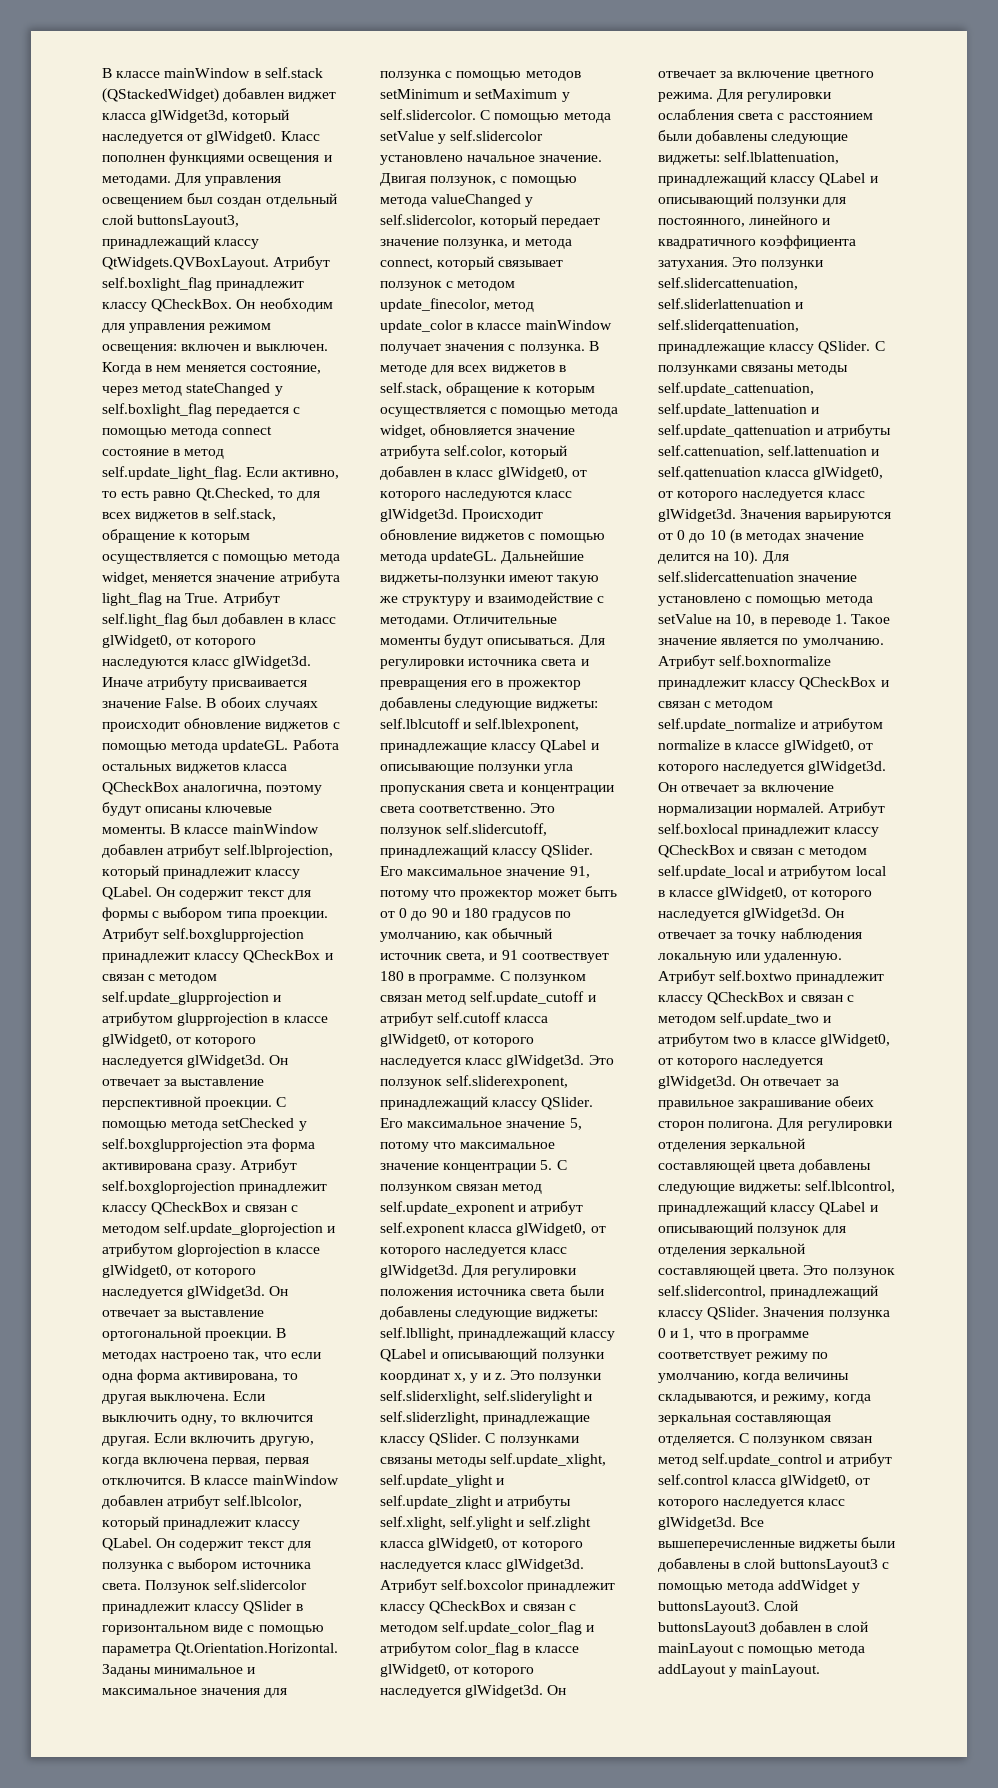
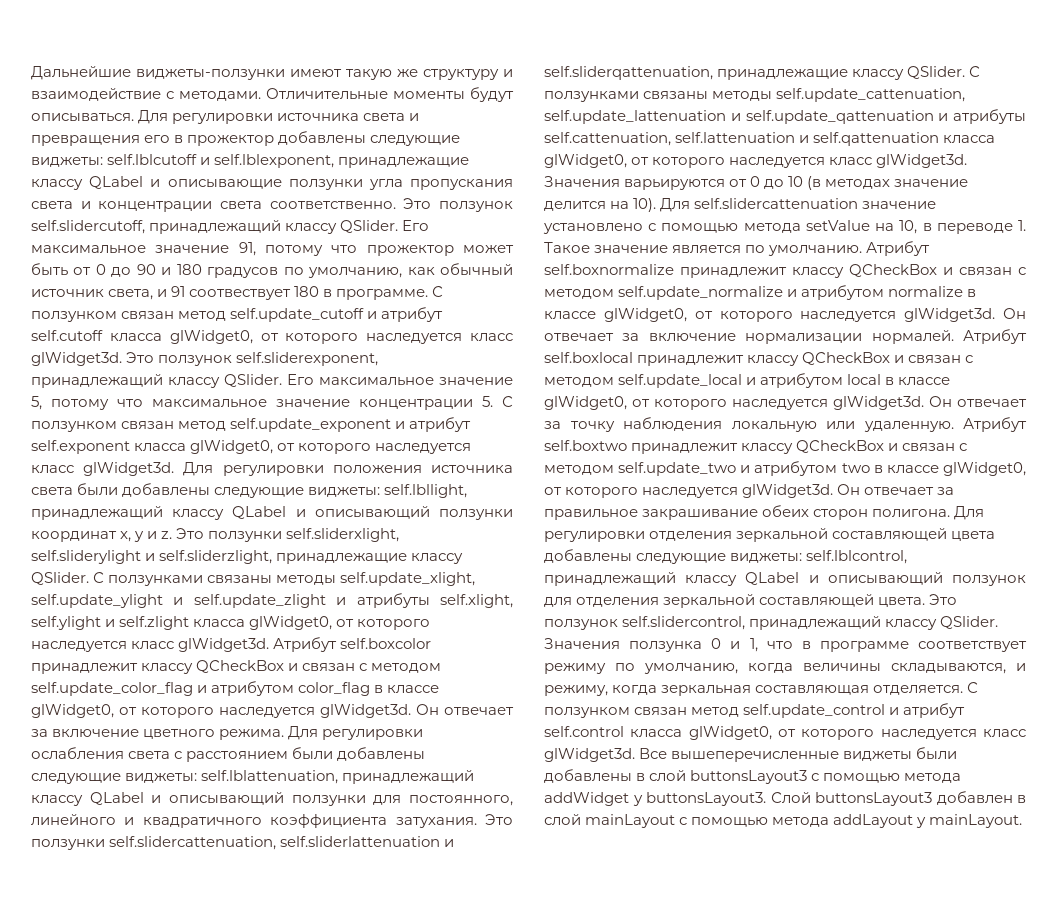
[102,67,323,78] [102,88,337,103] [102,109,290,123] [102,131,320,144] [102,151,332,165] [102,173,282,186] [102,193,337,207] [102,214,240,228] [102,235,260,249] [102,256,331,270] [102,277,305,291] [102,298,333,312] [102,323,272,333] [102,344,328,354] [102,362,321,375] [102,383,283,396] [102,403,301,417] [102,426,273,438] [102,449,225,459] [102,466,340,480] [102,488,320,501] [102,508,276,522] [102,529,251,543] [102,554,340,564] [102,571,340,585] [102,592,280,606] [102,613,336,627] [102,635,257,648] [102,656,312,669] [102,676,308,690] [102,697,318,711] [102,718,340,732] [102,739,339,753] [102,764,288,774] [102,782,323,795] [102,802,273,816] [102,824,319,834] [102,844,334,858] [102,865,301,879] [102,887,311,900] [102,907,328,921] [102,928,305,942] [102,950,333,963] [102,974,218,984] [102,991,282,1005] [102,1012,328,1026] [102,1034,257,1047] [102,1055,289,1068] [102,1079,265,1086] [102,1096,287,1110] [102,1118,307,1131] [102,1138,316,1152] [102,1159,298,1173] [102,1180,328,1194] [102,1202,298,1215] [102,1222,336,1236] [102,1243,320,1257] [102,1265,257,1278] [102,1286,289,1299] [102,1310,265,1317] [102,1327,287,1341] [102,1352,321,1362] [102,1369,298,1383] [102,1391,266,1404] [102,1415,313,1425] [102,1433,314,1446] [102,1457,309,1467] [102,1475,339,1485] [102,1495,303,1509] [102,1516,301,1530] [102,1538,311,1551] [102,1558,311,1572] [102,1579,308,1593] [102,1601,303,1614] [102,1625,324,1635] [102,1643,339,1656] [102,1664,256,1677] [102,1688,288,1698] [380,71,581,81] [380,89,570,102] [380,109,611,123] [380,130,544,144] [380,155,603,165] [380,173,577,186] [380,194,534,207] [380,214,601,228] [380,239,572,249] [380,256,564,270] [380,281,516,291] [380,298,535,312] [380,320,612,333] [380,341,599,354] [380,365,566,375] [380,382,595,396] [380,407,618,417] [380,424,576,438] [380,445,568,459] [380,466,587,480] [380,491,573,501] [380,509,544,522] [380,529,605,543] [380,551,498,564] В классе mainWindow в self.stack (QStackedWidget) добавлен виджет класса glWidget3d, который наследуется от glWidget0. Класс пополнен функциями освещения и методами. Для управления освещением был создан отдельный слой buttonsLayout3, принадлежащий классу QtWidgets.QVBoxLayout. Атрибут self.boxlight_flag принадлежит классу QCheckBox. Он необходим для управления режимом освещения: включен и выключен. Когда в нем меняется состояние, через метод stateChanged у self.boxlight_flag передается с помощью метода connect состояние в метод self.update_light_flag. Если активно, то есть равно Qt.Checked, то для всех виджетов в self.stack, обращение к которым осуществляется с помощью метода widget, меняется значение атрибута light_flag на True. Атрибут self.light_flag был добавлен в класс glWidget0, от которого наследуются класс glWidget3d. Иначе атрибуту присваивается значение False. В обоих случаях происходит обновление виджетов с помощью метода updateGL. Работа остальных виджетов класса QCheckBox аналогична, поэтому будут описаны ключевые моменты. В классе mainWindow добавлен атрибут self.lblprojection, который принадлежит классу QLabel. Он содержит текст для формы с выбором типа проекции. Атрибут self.boxglupprojection принадлежит классу QCheckBox и связан с методом self.update_glupprojection и атрибутом glupprojection в классе glWidget0, от которого наследуется glWidget3d. Он отвечает за выставление перспективной проекции. С помощью метода setChecked у self.boxglupprojection эта форма активирована сразу. Атрибут self.boxgloprojection принадлежит классу QCheckBox и связан с методом self.update_gloprojection и атрибутом gloprojection в классе glWidget0, от которого наследуется glWidget3d. Он отвечает за выставление ортогональной проекции. В методах настроено так, что если одна форма активирована, то другая выключена. Если выключить одну, то включится другая. Если включить другую, когда включена первая, первая отключится. В классе mainWindow добавлен атрибут self.lblcolor, который принадлежит классу QLabel. Он содержит текст для ползунка с выбором источника света. Ползунок self.slidercolor принадлежит классу QSlider в горизонтальном виде с помощью параметра Qt.Orientation.Horizontal. Заданы минимальное и максимальное значения для ползунка с помощью методов setMinimum и setMaximum у self.slidercolor. С помощью метода setValue у self.slidercolor установлено начальное значение. Двигая ползунок, с помощью метода valueChanged у self.slidercolor, который передает значение ползунка, и метода connect, который связывает ползунок с методом update_finecolor, метод update_color в классе mainWindow получает значения с ползунка. В методе для всех виджетов в self.stack, обращение к которым осуществляется с помощью метода widget, обновляется значение атрибута self.color, который добавлен в класс glWidget0, от которого наследуются класс glWidget3d. Происходит обновление виджетов с помощью метода updateGL. -> (31, 73) none

